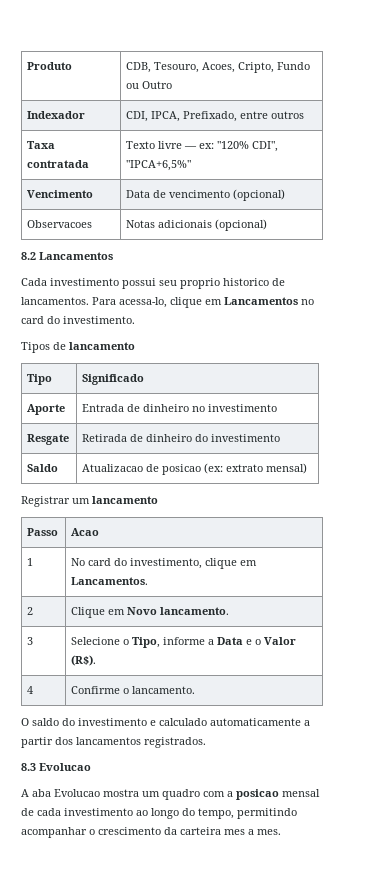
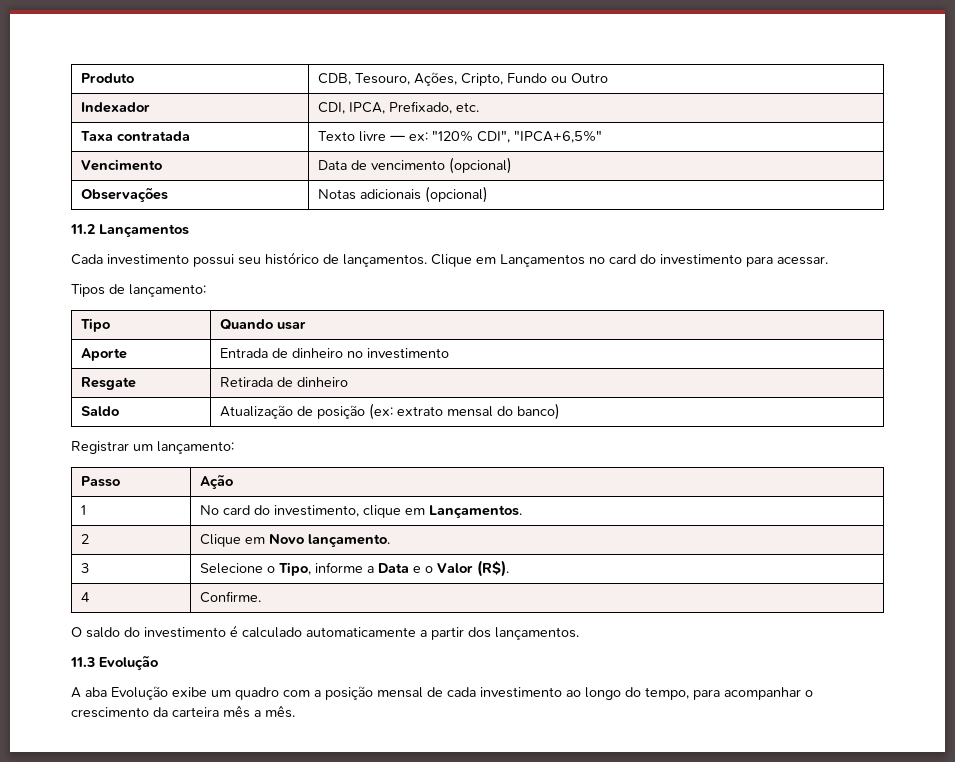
[202,62,236,73] Acoes, -> [414,72,458,86] Ações,
[240,111,305,119] entre outros -> [456,102,480,112] etc.
[27,220,93,228] Observacoes -> [81,187,169,202] Observações
[21,252,113,260] 8.2 Lancamentos -> [70,224,189,237] 11.2 Lançamentos
[180,278,285,289] [21,297,314,308] [21,316,135,324] proprio historico de lancamentos. Para acessa-lo, clique em Lancamentos no card do investimento. -> [265,252,828,267] histórico de lançamentos. Clique em Lançamentos no card do investimento para acessar.
[69,342,135,350] lancamento -> [129,284,206,297] lançamento:
[82,374,145,385] Significado -> [220,319,307,330] Quando usar
[195,434,281,442] do investimento -> (349, 382) none
[82,463,308,475] Atualizacao de posicao (ex: extrato mensal) -> [220,403,561,420] Atualização de posição (ex: extrato mensal do banco)
[92,496,158,504] lancamento -> [157,441,234,454] lançamento:
[71,528,100,536] Acao -> [200,474,234,489] Ação
[71,577,149,585] Lancamentos. -> [429,505,523,518] Lançamentos.
[160,607,230,615] lancamento. -> [308,534,391,547] lançamento.
[71,686,196,694] Confirme o lancamento. -> [200,591,262,603] Confirme.
[150,720,156,726] e -> [230,625,238,637] é
[76,737,206,748] [21,763,91,771] lancamentos registrados. // 8.3 Evolucao -> [495,627,579,640] [70,655,158,670] lançamentos. // 11.3 Evolução
[54,789,139,797] Evolucao mostra -> [111,686,207,700] Evolução exibe
[236,789,279,800] posicao -> [325,686,373,700] posição
[237,808,297,819] permitindo -> [693,689,720,700] para
[224,829,281,835] mes a mes. -> [223,706,295,718] mês a mês.

